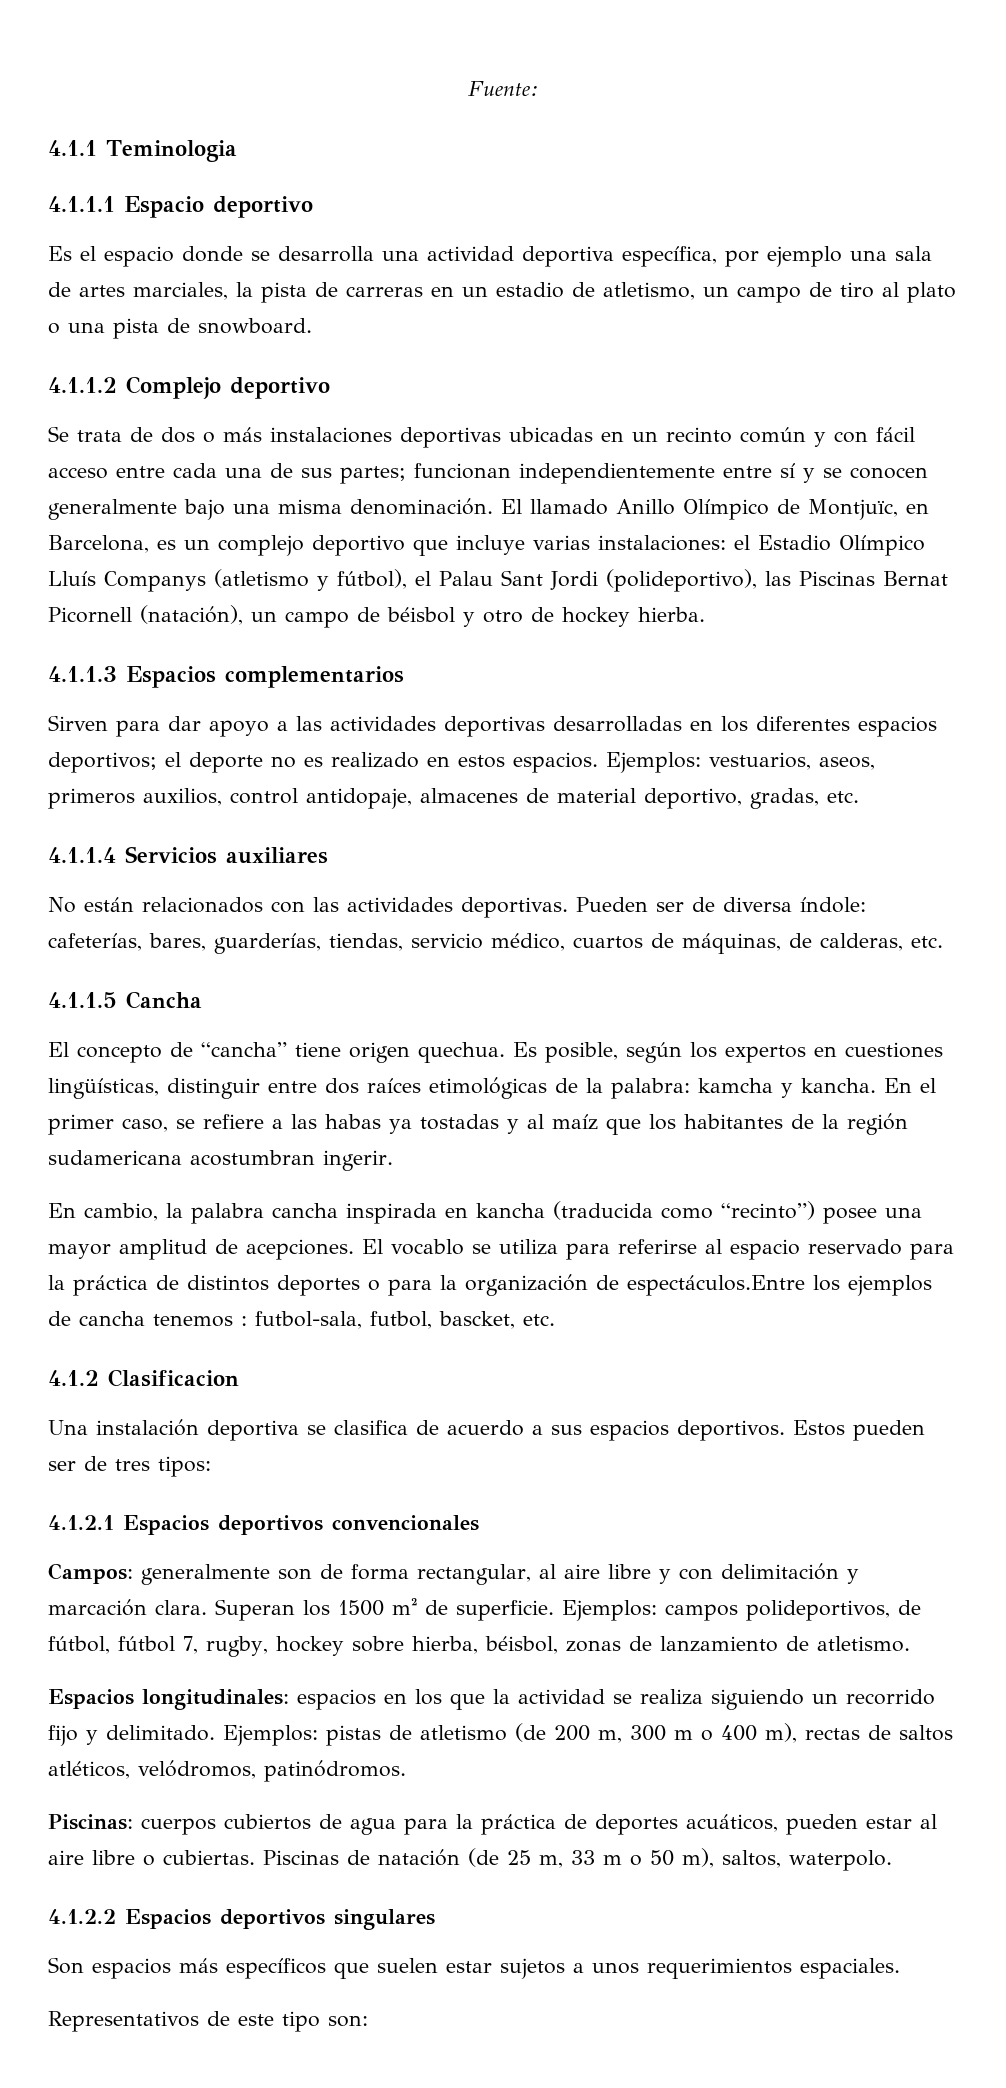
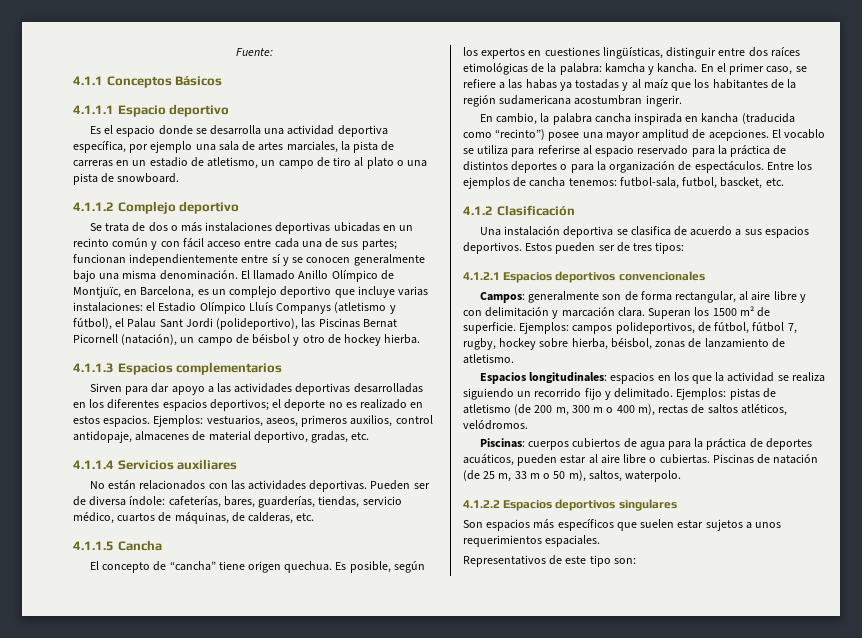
[106,140,237,162] Teminologia -> [106,76,223,88] Conceptos Básicos
[627,1275,805,1296] espectáculos.Entre -> [694,161,794,173] espectáculos. Entre
[153,1314,247,1327] tenemos : -> [568,178,617,186] tenemos:
[108,1369,239,1387] Clasificacion -> [496,205,575,216] Clasificación
[138,1760,406,1782] velódromos, patinódromos. -> [463,420,528,430] velódromos.

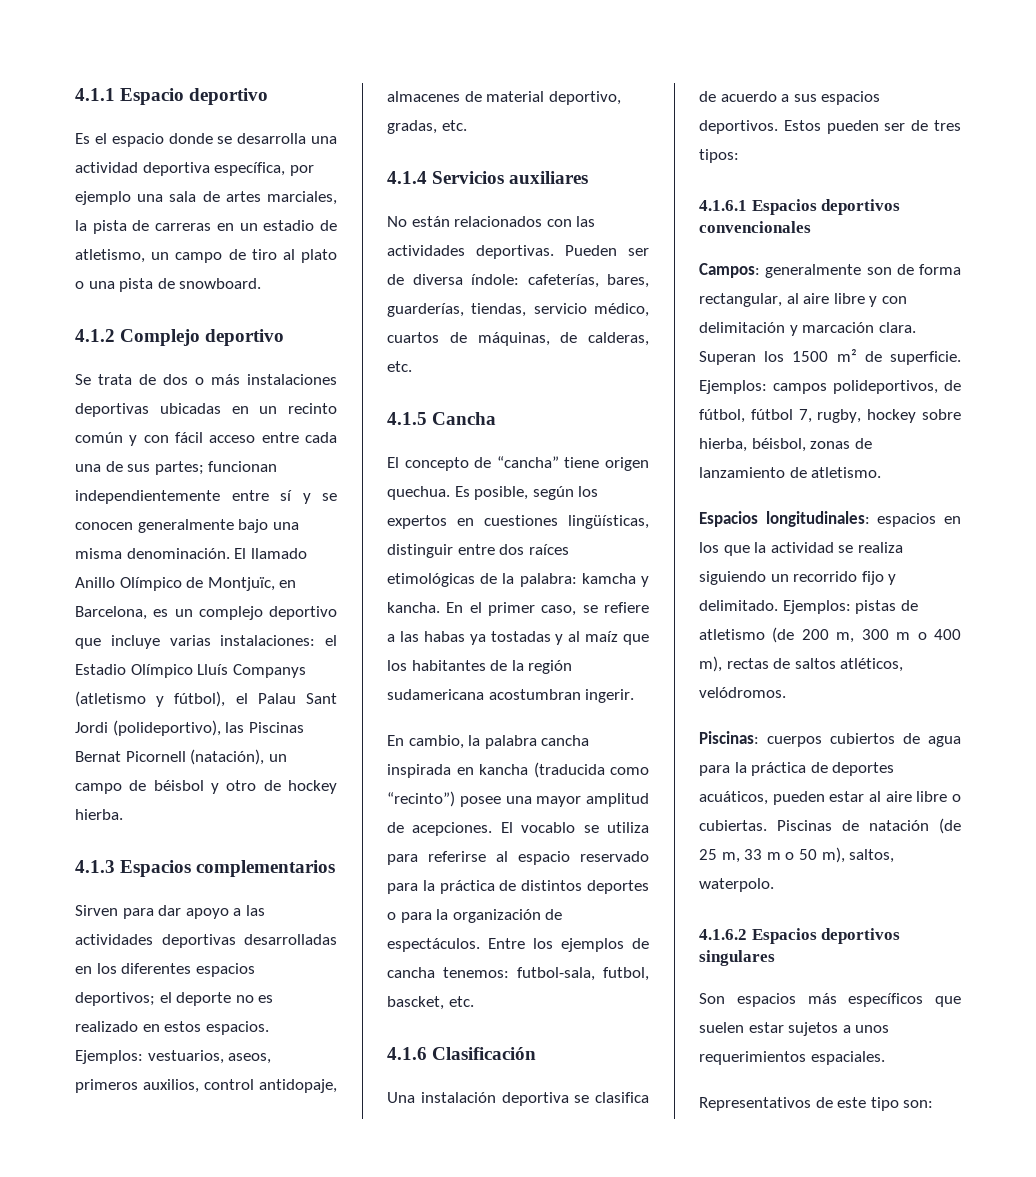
[236,48,273,56] [73,76,223,88] [73,105,114,114] Fuente: // 4.1.1 Conceptos Básicos // 4.1.1.1 -> [75,88,115,101] 4.1.1
[73,202,114,211] 4.1.1.2 -> [75,329,115,342] 4.1.2
[73,363,114,373] 4.1.1.3 -> [75,860,115,873] 4.1.3
[73,460,114,469] 4.1.1.4 -> [387,171,427,184] 4.1.4
[73,541,114,551] 4.1.1.5 -> [387,412,427,425] 4.1.5
[463,206,493,215] 4.1.2 -> [387,1047,427,1060] 4.1.6
[463,272,500,280] 4.1.2.1 -> [699,200,747,211] 4.1.6.1
[463,500,500,508] 4.1.2.2 -> [699,929,747,940] 4.1.6.2

